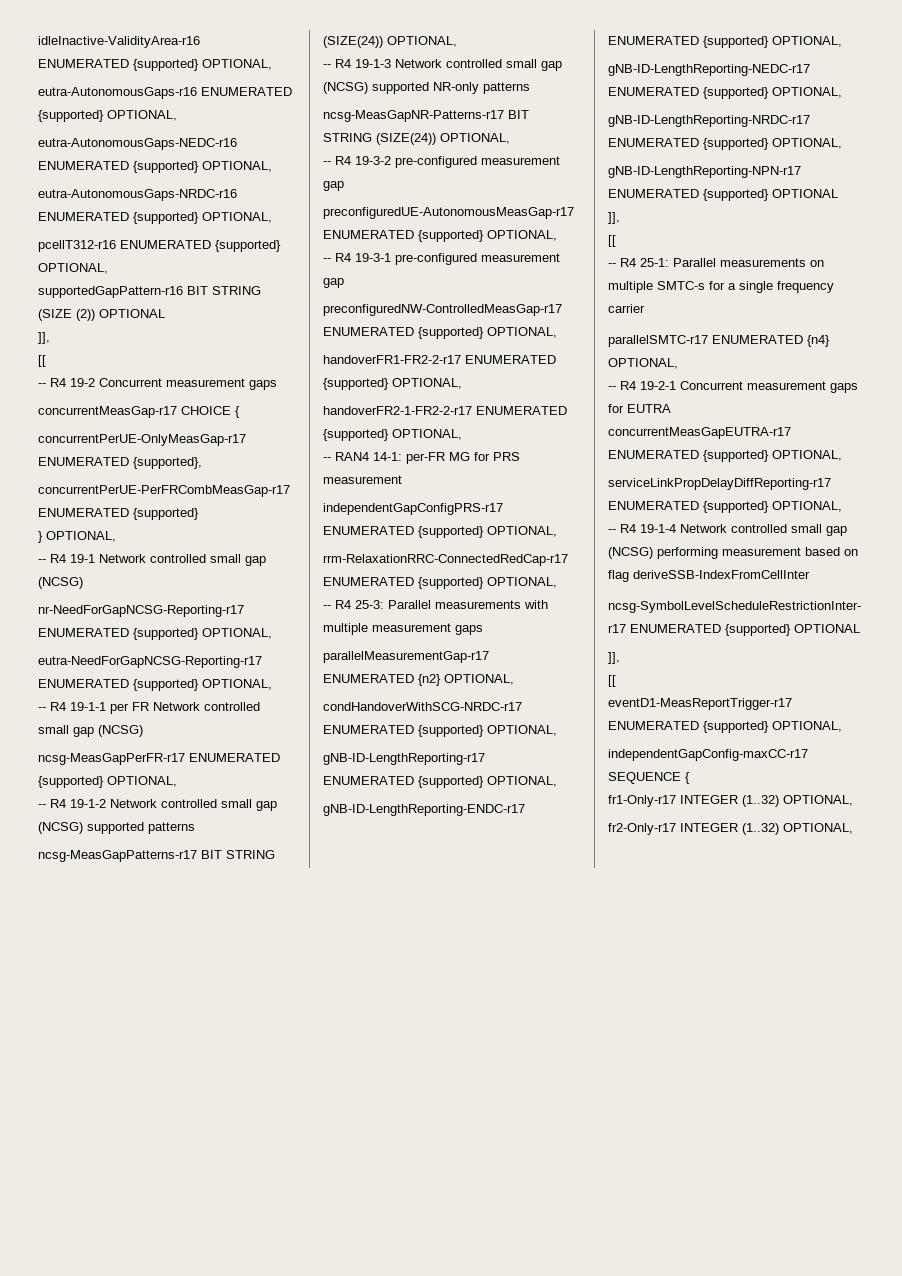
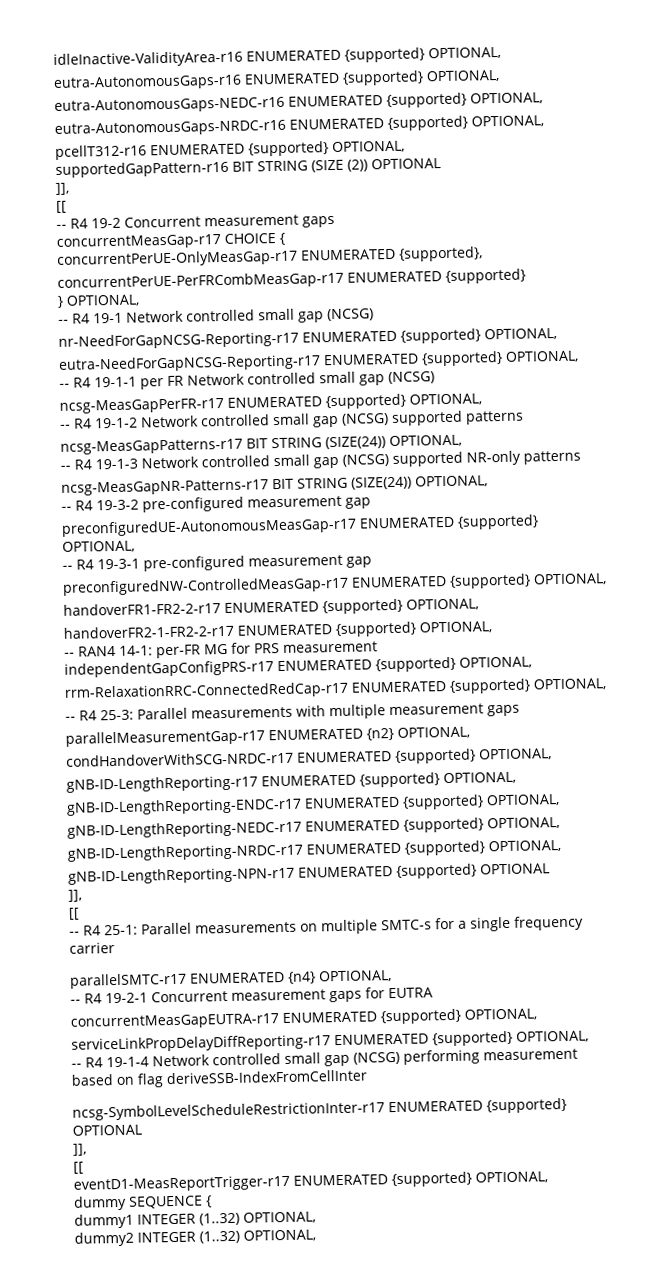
[608,749,808,761] independentGapConfig-maxCC-r17 -> [74,1195,127,1211] dummy
[608,795,676,807] fr1-Only-r17 -> [74,1213,134,1229] dummy1
[608,823,676,835] fr2-Only-r17 -> [74,1231,134,1247] dummy2

